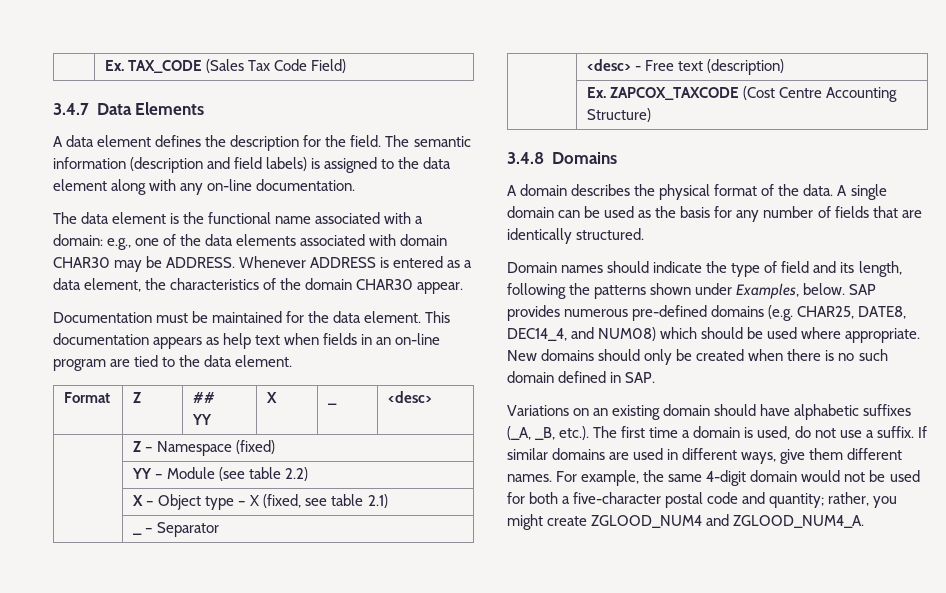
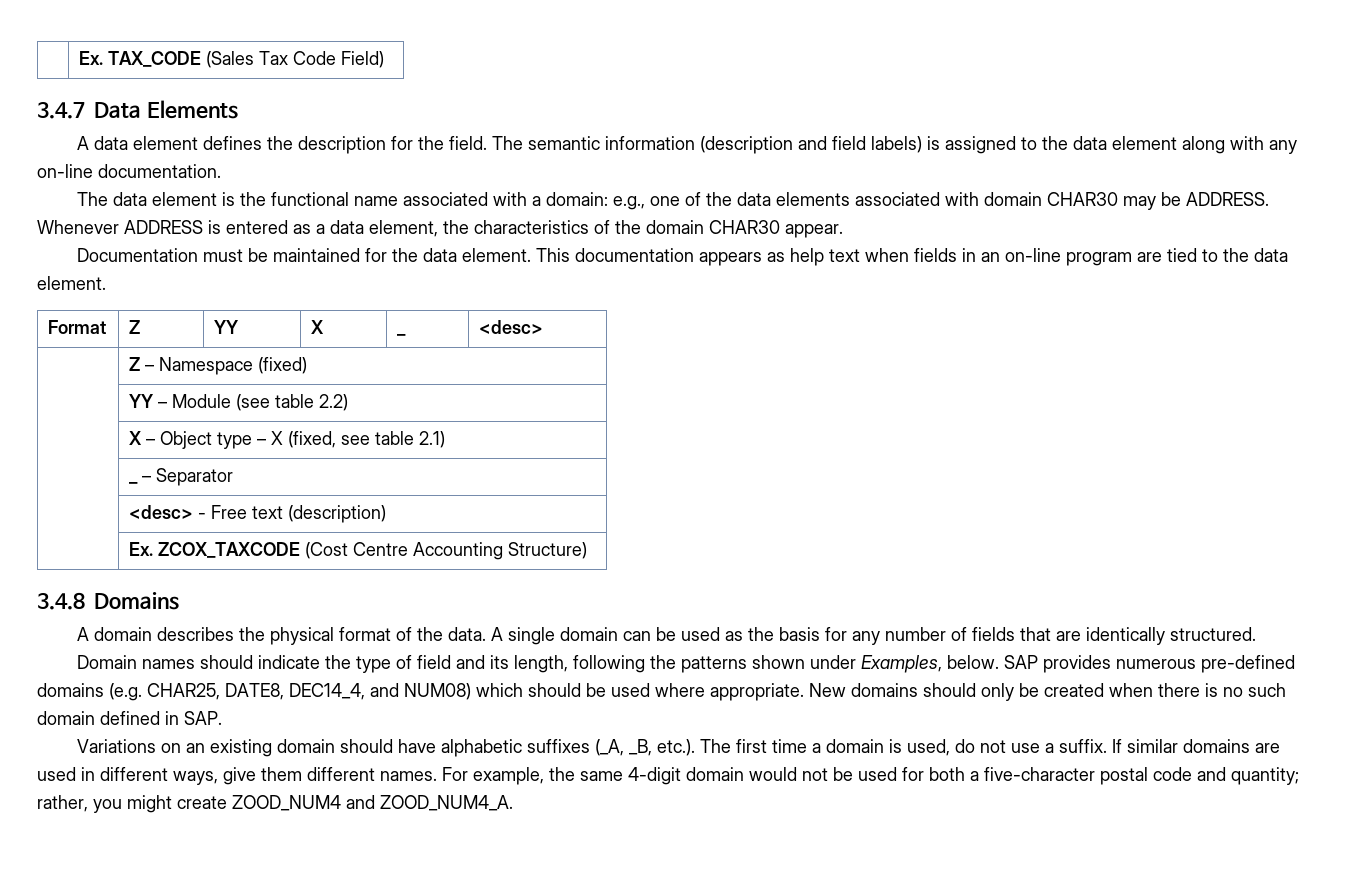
[193,392,216,403] ## // -> (141, 327) none
[610,87,740,100] ZAPCOX_TAXCODE -> [158,542,301,558] ZCOX_TAXCODE
[591,514,865,528] ZGLOOD_NUM4 and ZGLOOD_NUM4_A. -> [232,795,513,811] ZOOD_NUM4 and ZOOD_NUM4_A.

